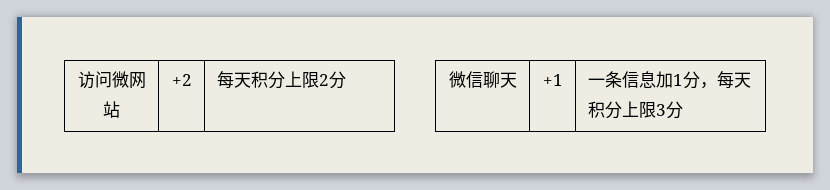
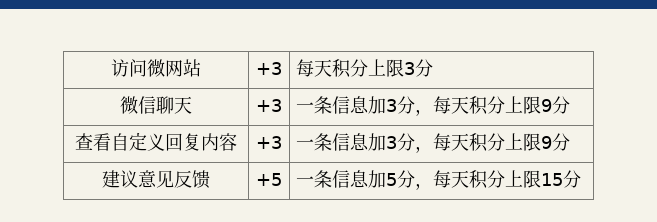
[171,74,192,86] [216,71,329,89] +2 | 每天积分上限2 -> [256,62,282,75] [296,59,416,78] +3 | 每天积分上限3
[542,74,563,86] [587,71,751,89] [587,101,666,119] +1 | 一条信息加1分，每天积分上限3 -> [256,99,282,112] [296,96,571,116] [75,132,237,151] [256,136,282,149] [296,133,571,153] [102,170,210,189] [256,173,282,186] [296,170,564,190] +3 | 一条信息加3分，每天积分上限9分 // 查看自定义回复内容 | +3 | 一条信息加3分，每天积分上限9分 // 建议意见反馈 | +5 | 一条信息加5分，每天积分上限15

